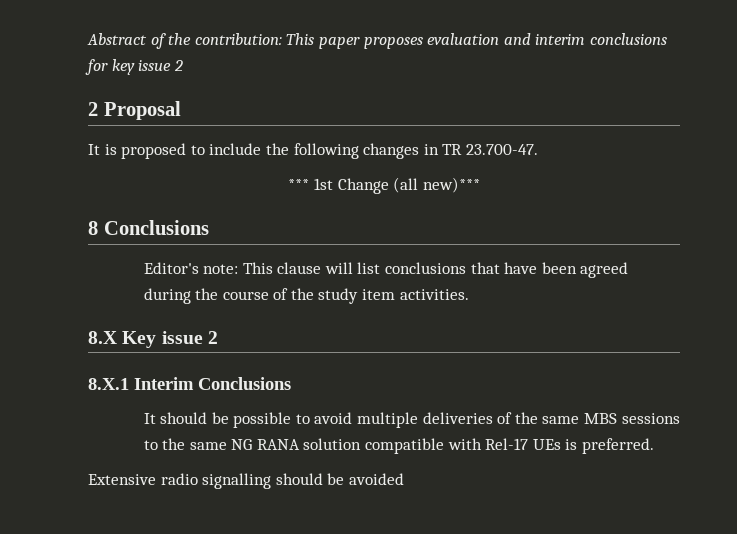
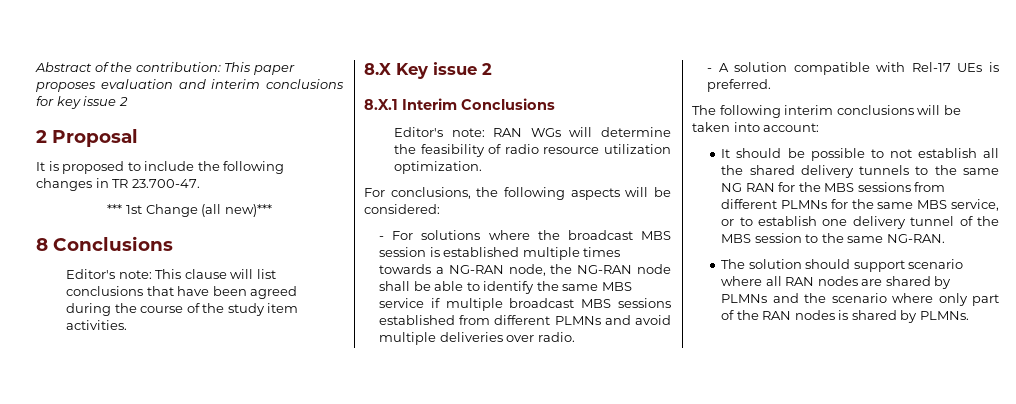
[143,412,680,428] [143,438,300,450] It should be possible to avoid multiple deliveries of the same MBS sessions to the same NG RANA -> [394,127,671,137] [394,144,671,157] [394,161,483,174] [364,187,671,200] [364,204,440,214] [379,230,671,240] [379,247,621,260] [379,264,671,276] [379,281,632,294] [379,298,671,311] [379,315,671,325] [379,332,575,345] [707,63,729,72] Editor's note: RAN WGs will determine the feasibility of radio resource utilization optimization. // For conclusions, the following aspects will be considered: // - For solutions where the broadcast MBS session is established multiple times towards a NG-RAN node, the NG-RAN node shall be able to identify the same MBS service if multiple broadcast MBS sessions established from different PLMNs and avoid multiple deliveries over radio. // - A
[88,473,404,489] Extensive radio signalling should be avoided -> [692,105,961,118] [692,122,820,132] [721,148,999,161] [721,165,999,178] [721,182,946,192] [721,199,999,211] [721,216,999,229] [721,233,945,243] [721,259,964,272] [721,276,952,289] [721,293,999,306] [721,310,969,323] The following interim conclusions will be taken into account: // It should be possible to not establish all the shared delivery tunnels to the same NG RAN for the MBS sessions from different PLMNs for the same MBS service, or to establish one delivery tunnel of the MBS session to the same NG-RAN. // The solution should support scenario where all RAN nodes are shared by PLMNs and the scenario where only part of the RAN nodes is shared by PLMNs.

